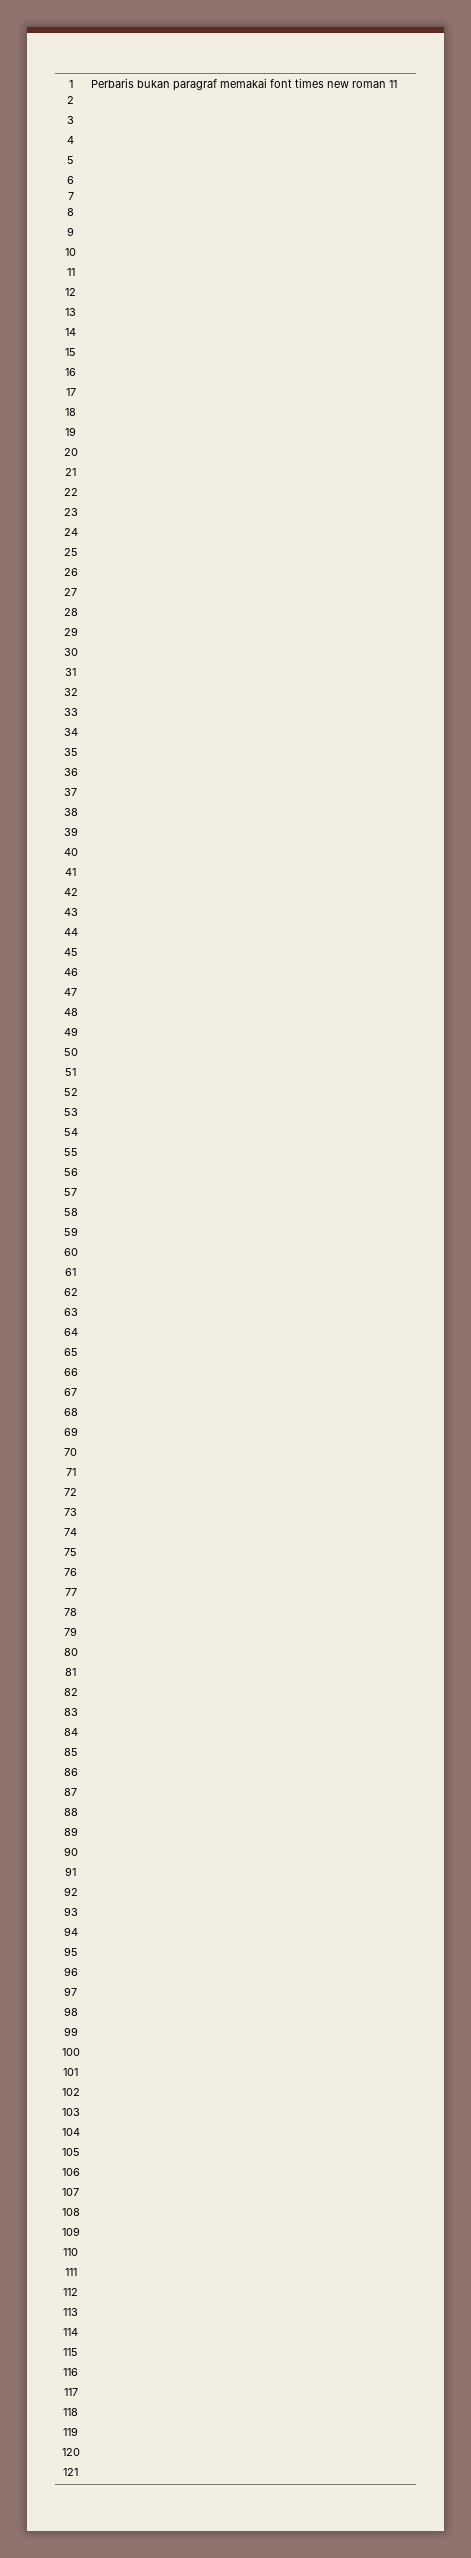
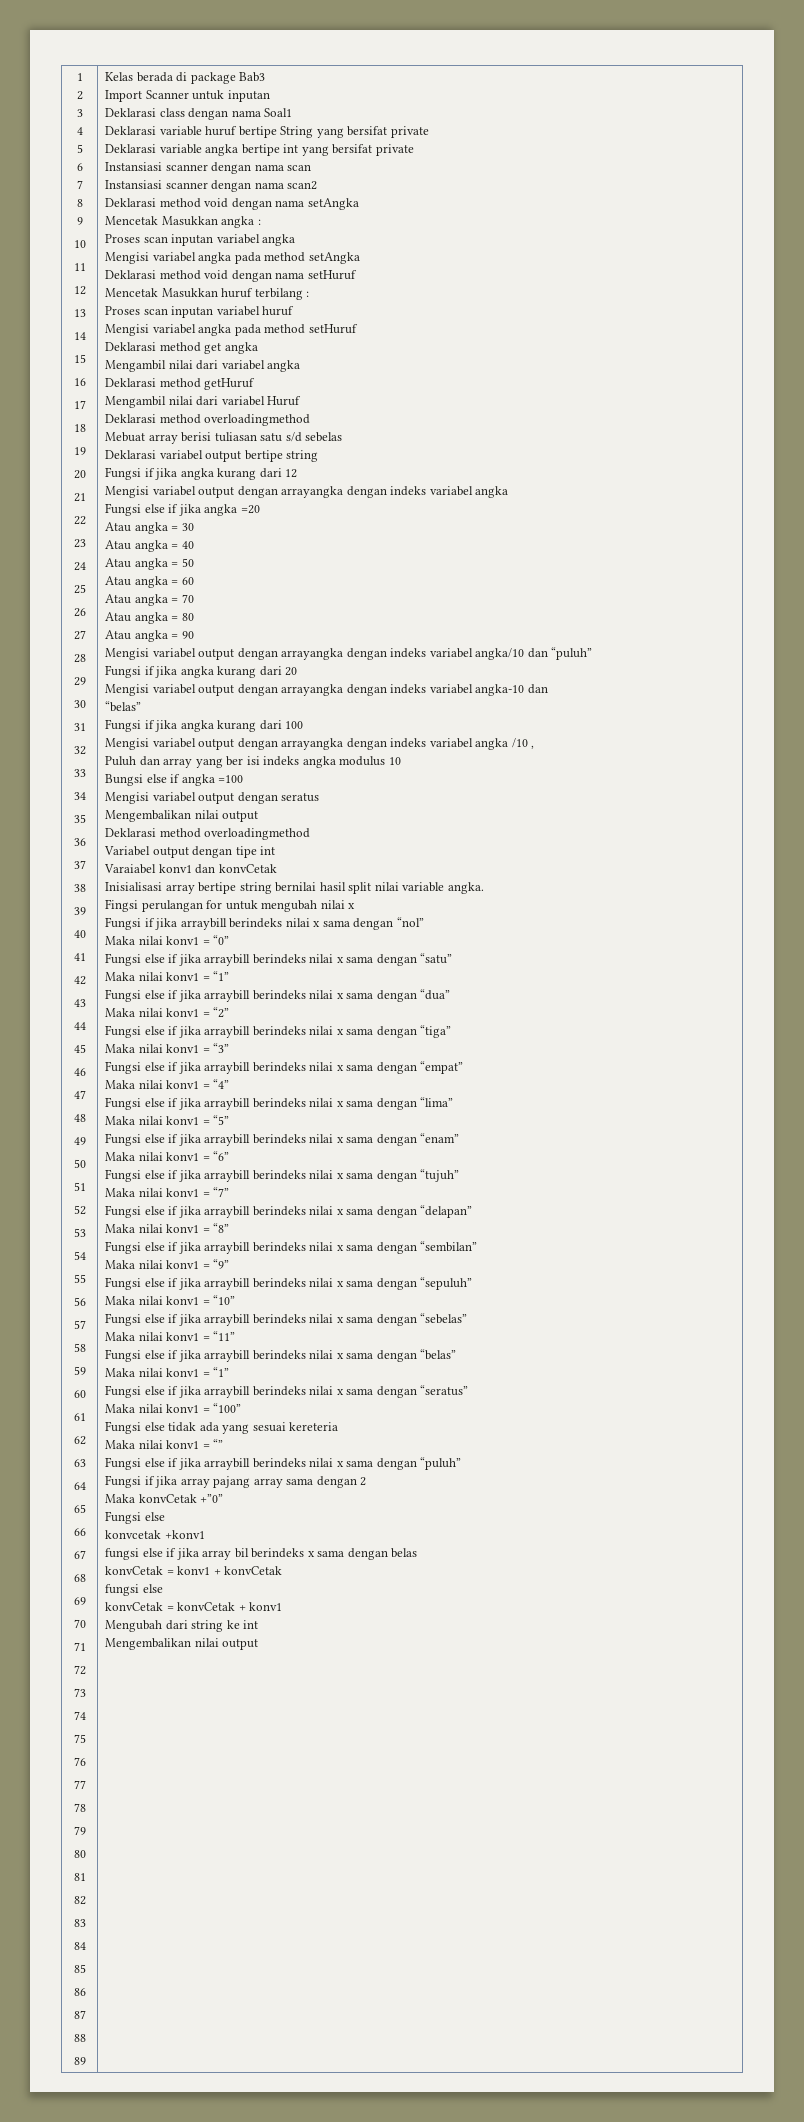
[63,1847,78,1856] [65,1867,76,1876] [63,1887,78,1896] [63,1907,78,1916] [63,1927,78,1936] [63,1947,78,1956] [63,1967,78,1976] [64,1987,77,1996] [63,2007,78,2016] [63,2027,78,2036] [61,2048,80,2056] [63,2068,78,2076] [61,2088,80,2096] [61,2108,80,2116] [61,2128,80,2136] [61,2148,80,2156] [61,2168,80,2176] [62,2188,79,2196] [61,2208,80,2216] [61,2227,80,2236] [63,2248,78,2256] [64,2268,77,2276] [63,2288,78,2296] [63,2308,78,2316] [63,2328,78,2336] [63,2348,78,2356] [63,2368,78,2376] [63,2388,78,2396] [63,2408,78,2416] [63,2427,78,2436] [61,2448,80,2456] [63,2468,78,2476] [90,78,397,91] // 90 // 91 // 92 // 93 // 94 // 95 // 96 // 97 // 98 // 99 // 100 // 101 // 102 // 103 // 104 // 105 // 106 // 107 // 108 // 109 // 110 // 111 // 112 // 113 // 114 // 115 // 116 // 117 // 118 // 119 // 120 // 121 | Perbaris bukan paragraf memakai font times new roman 11 -> [105,72,266,84] [105,90,270,102] [105,108,293,120] [105,126,429,138] [105,144,414,156] [105,162,312,174] [105,180,318,192] [105,198,359,210] [105,216,261,228] [105,234,296,246] [105,252,360,264] [105,270,357,282] [105,288,310,300] [105,306,295,318] [105,324,358,336] [105,342,258,354] [105,360,301,372] [105,378,256,390] [105,396,302,408] [105,414,311,426] [105,432,343,444] [105,450,319,462] [105,467,298,480] [105,486,509,498] [105,503,260,516] [105,522,194,534] [105,540,194,552] [105,558,194,570] [105,576,194,588] [105,594,194,606] [105,612,194,624] [105,630,194,642] [105,647,593,660] [105,665,298,678] [105,684,548,696] [105,701,142,712] [105,719,304,732] [105,738,535,750] [105,756,401,768] [105,774,244,786] [105,792,320,804] [105,810,259,822] [105,828,311,840] [104,846,276,858] [104,864,277,874] [105,882,484,894] [105,899,356,912] [105,917,424,930] [105,935,230,945] [105,953,453,966] [105,971,230,981] [105,989,451,1002] [105,1007,230,1018] [105,1025,452,1038] [105,1043,230,1053] [105,1061,464,1074] [105,1079,230,1089] [105,1097,454,1110] [105,1115,230,1125] [105,1133,460,1146] [105,1151,230,1161] [105,1169,460,1182] [105,1187,230,1197] [105,1205,473,1218] [105,1223,230,1233] [105,1241,478,1254] [105,1259,230,1269] [105,1277,473,1290] [105,1295,236,1305] [105,1313,468,1326] [105,1331,236,1341] [105,1349,457,1362] [105,1367,230,1377] [105,1385,469,1398] [105,1403,242,1413] [105,1421,339,1434] [105,1439,224,1449] [105,1457,462,1470] [105,1475,367,1488] [105,1494,224,1503] [105,1511,165,1524] [105,1530,205,1539] [105,1548,418,1560] [105,1566,283,1575] [105,1584,163,1596] [105,1602,283,1611] [105,1620,259,1632] [105,1638,259,1650] | Kelas berada di package Bab3 // Import Scanner untuk inputan // Deklarasi class dengan nama Soal1 // Deklarasi variable huruf bertipe String yang bersifat private // Deklarasi variable angka bertipe int yang bersifat private // Instansiasi scanner dengan nama scan // Instansiasi scanner dengan nama scan2 // Deklarasi method void dengan nama setAngka // Mencetak Masukkan angka : // Proses scan inputan variabel angka // Mengisi variabel angka pada method setAngka // Deklarasi method void dengan nama setHuruf // Mencetak Masukkan huruf terbilang : // Proses scan inputan variabel huruf // Mengisi variabel angka pada method setHuruf // Deklarasi method get angka // Mengambil nilai dari variabel angka // Deklarasi method getHuruf // Mengambil nilai dari variabel Huruf // Deklarasi method overloadingmethod // Mebuat array berisi tuliasan satu s/d sebelas // Deklarasi variabel output bertipe string // Fungsi if jika angka kurang dari 12 // Mengisi variabel output dengan arrayangka dengan indeks variabel angka // Fungsi else if jika angka =20 // Atau angka = 30 // Atau angka = 40 // Atau angka = 50 // Atau angka = 60 // Atau angka = 70 // Atau angka = 80 // Atau angka = 90 // Mengisi variabel output dengan arrayangka dengan indeks variabel angka/10 dan “puluh” // Fungsi if jika angka kurang dari 20 // Mengisi variabel output dengan arrayangka dengan indeks variabel angka-10 dan // “belas” // Fungsi if jika angka kurang dari 100 // Mengisi variabel output dengan arrayangka dengan indeks variabel angka /10 , // Puluh dan array yang ber isi indeks angka modulus 10 // Bungsi else if angka =100 // Mengisi variabel output dengan seratus // Mengembalikan nilai output // Deklarasi method overloadingmethod // Variabel output dengan tipe int // Varaiabel konv1 dan konvCetak // Inisialisasi array bertipe string bernilai hasil split nilai variable angka. // Fingsi perulangan for untuk mengubah nilai x // Fungsi if jika arraybill berindeks nilai x sama dengan “nol” // Maka nilai konv1 = “0” // Fungsi else if jika arraybill berindeks nilai x sama dengan “satu” // Maka nilai konv1 = “1” // Fungsi else if jika arraybill berindeks nilai x sama dengan “dua” // Maka nilai konv1 = “2” // Fungsi else if jika arraybill berindeks nilai x sama dengan “tiga” // Maka nilai konv1 = “3” // Fungsi else if jika arraybill berindeks nilai x sama dengan “empat” // Maka nilai konv1 = “4” // Fungsi else if jika arraybill berindeks nilai x sama dengan “lima” // Maka nilai konv1 = “5” // Fungsi else if jika arraybill berindeks nilai x sama dengan “enam” // Maka nilai konv1 = “6” // Fungsi else if jika arraybill berindeks nilai x sama dengan “tujuh” // Maka nilai konv1 = “7” // Fungsi else if jika arraybill berindeks nilai x sama dengan “delapan” // Maka nilai konv1 = “8” // Fungsi else if jika arraybill berindeks nilai x sama dengan “sembilan” // Maka nilai konv1 = “9” // Fungsi else if jika arraybill berindeks nilai x sama dengan “sepuluh” // Maka nilai konv1 = “10” // Fungsi else if jika arraybill berindeks nilai x sama dengan “sebelas” // Maka nilai konv1 = “11” // Fungsi else if jika arraybill berindeks nilai x sama dengan “belas” // Maka nilai konv1 = “1” // Fungsi else if jika arraybill berindeks nilai x sama dengan “seratus” // Maka nilai konv1 = “100” // Fungsi else tidak ada yang sesuai kereteria // Maka nilai konv1 = “” // Fungsi else if jika arraybill berindeks nilai x sama dengan “puluh” // Fungsi if jika array pajang array sama dengan 2 // Maka konvCetak +”0” // Fungsi else // konvcetak +konv1 // fungsi else if jika array bil berindeks x sama dengan belas // konvCetak = konv1 + konvCetak // fungsi else // konvCetak = konvCetak + konv1 // Mengubah dari string ke int // Mengembalikan nilai output

